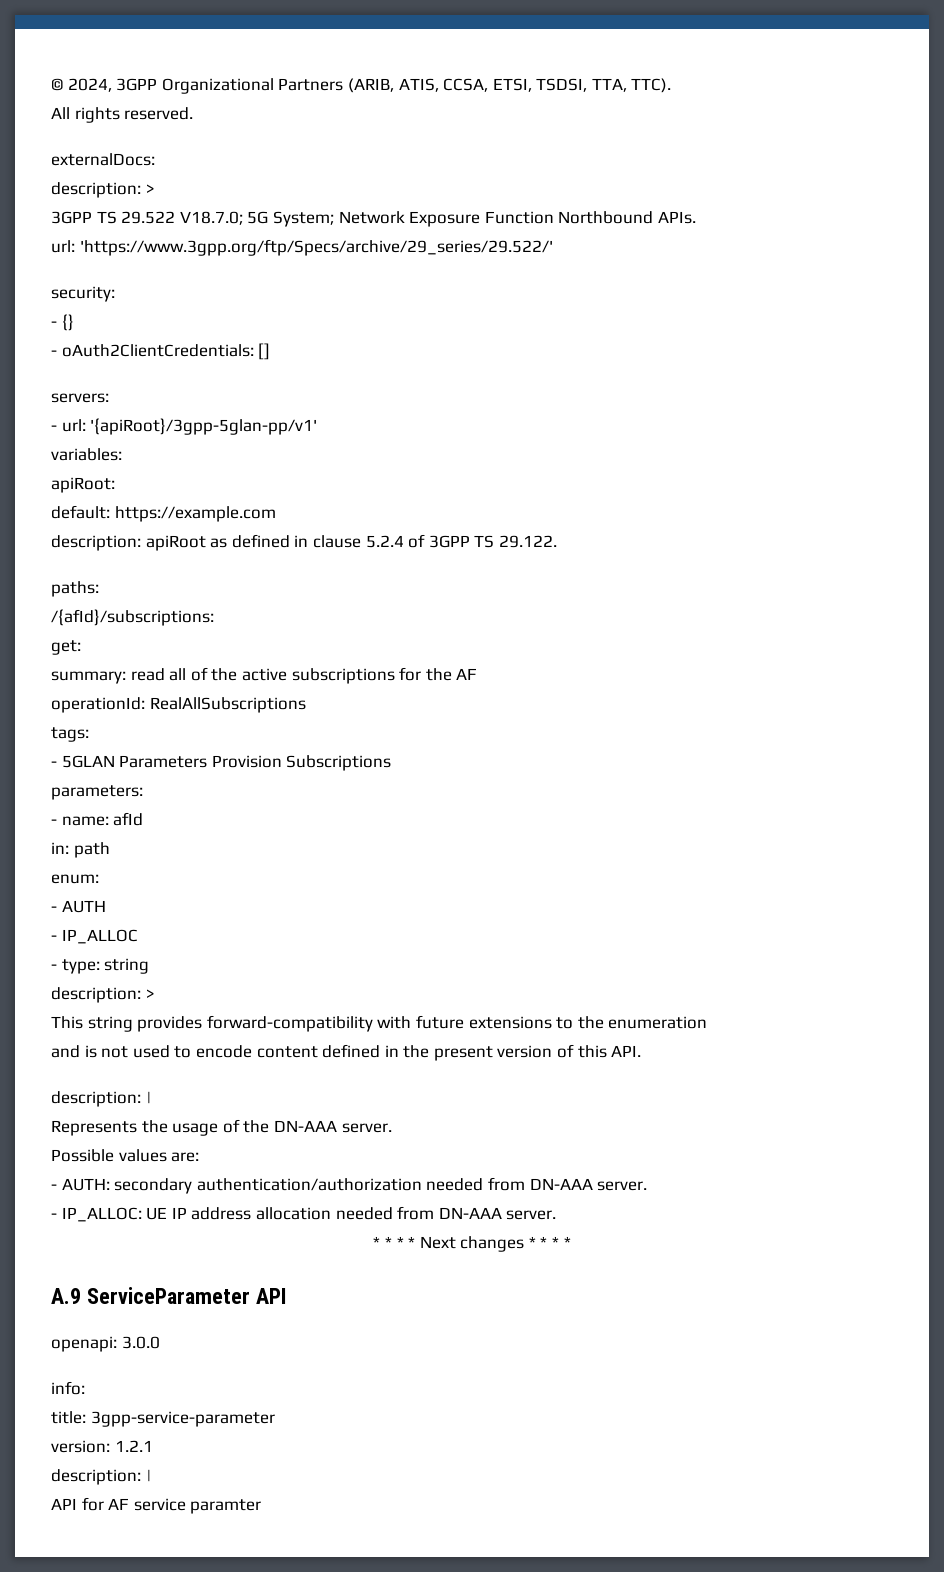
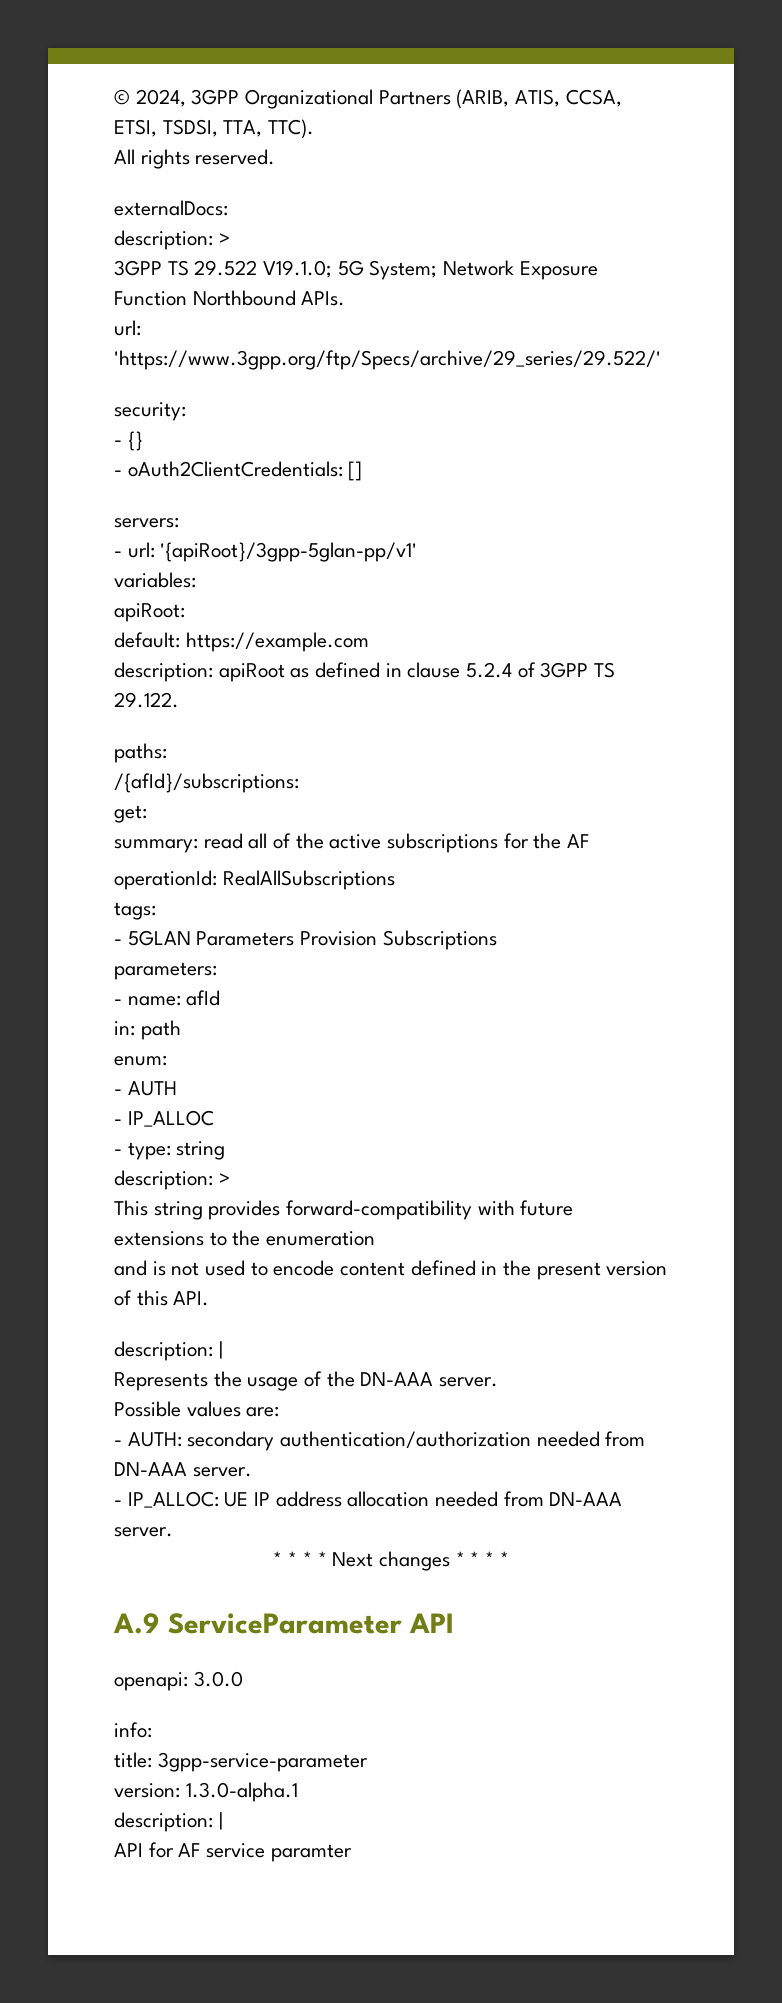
[179,211,243,225] V18.7.0; -> [263,260,333,278] V19.1.0;
[114,1440,153,1452] 1.2.1 -> [185,1782,298,1802] 1.3.0-alpha.1

